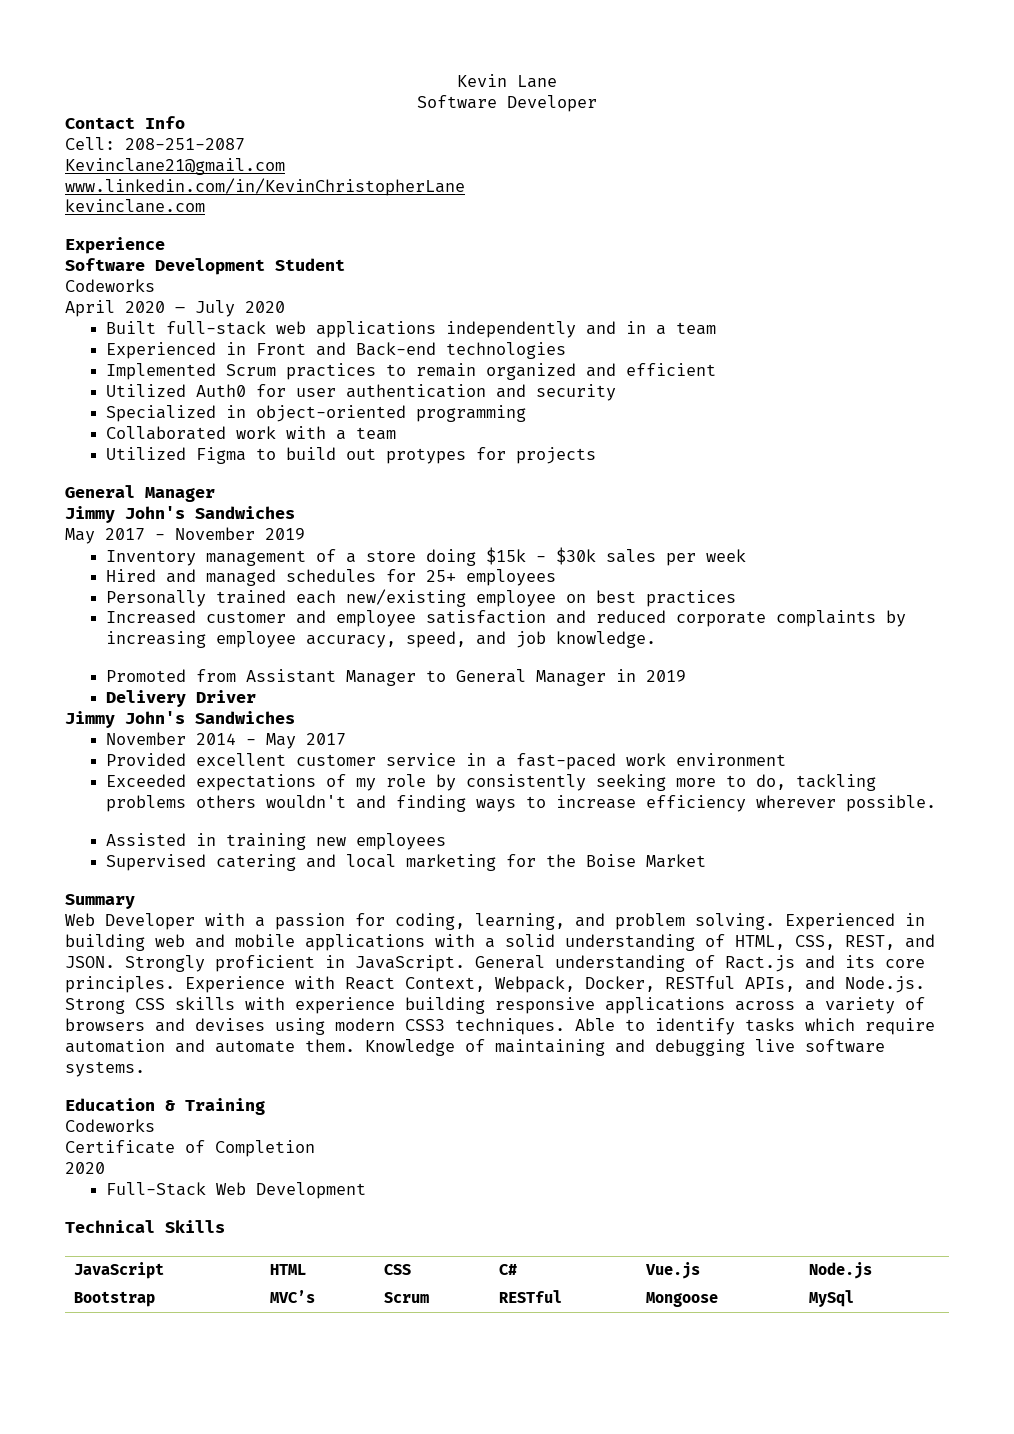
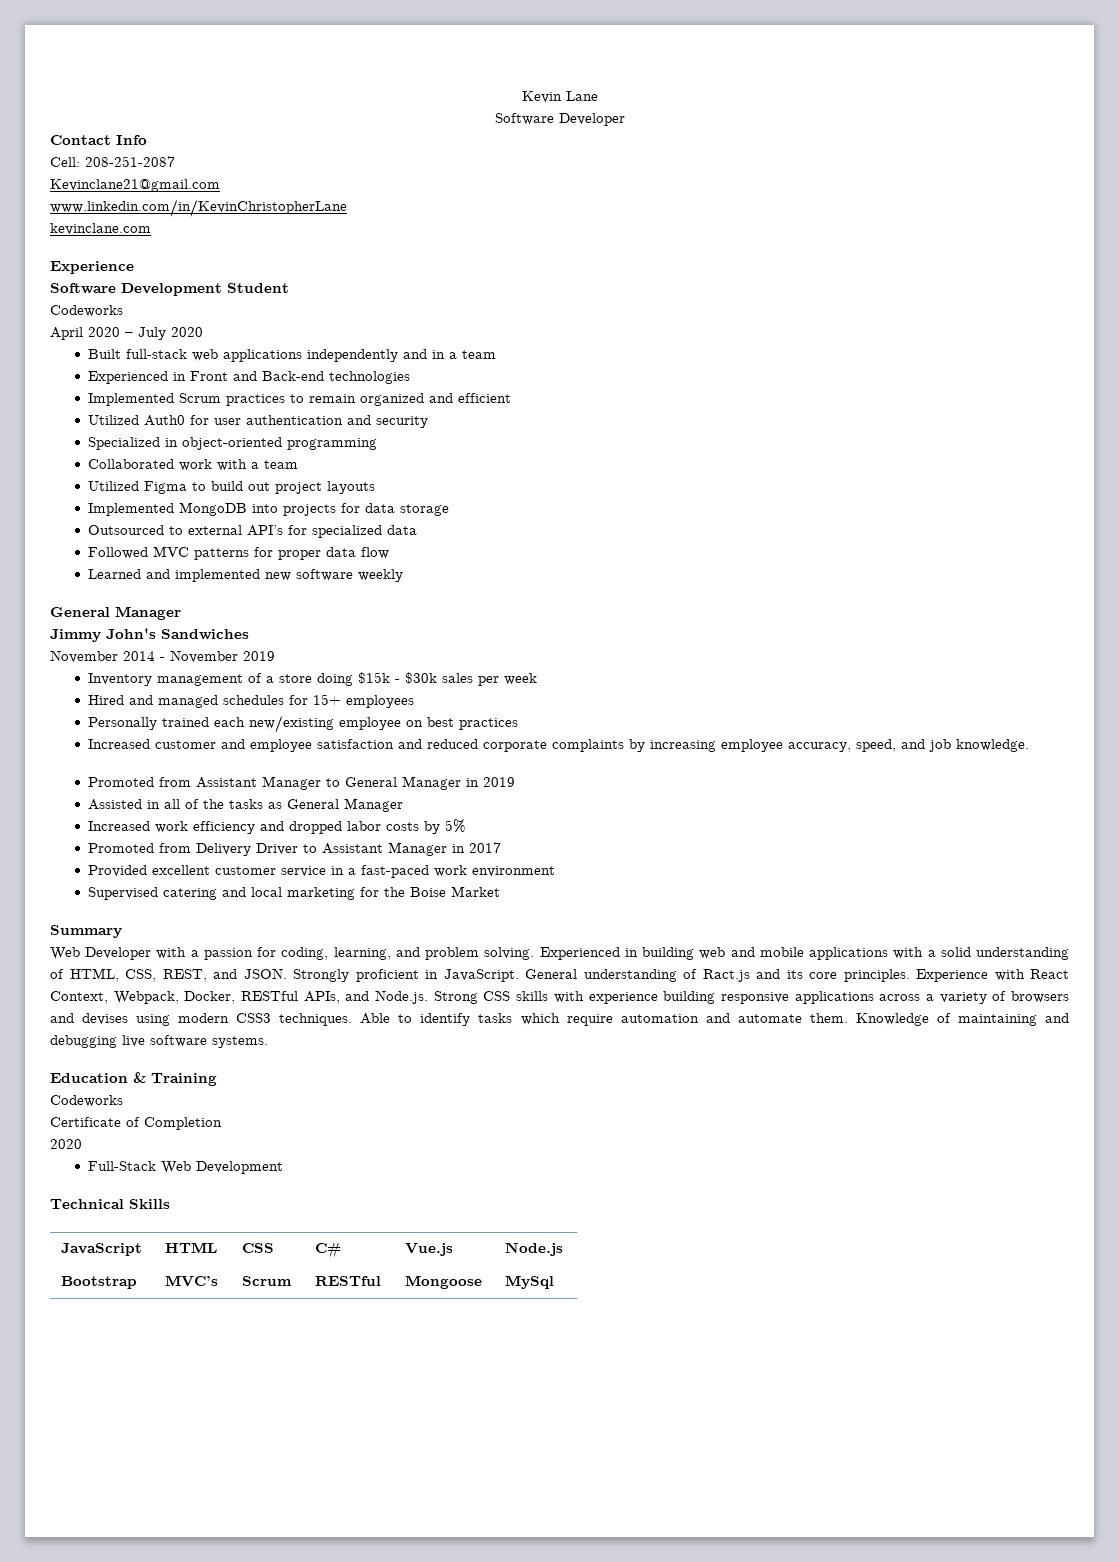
[386,447,597,464] protypes for projects -> [275,481,376,494] [88,502,450,516] [88,525,418,538] [88,546,390,560] [88,569,404,582] project layouts // Implemented MongoDB into projects for data storage // Outsourced to external API’s for specialized data // Followed MVC patterns for proper data flow // Learned and implemented new software weekly
[65,528,145,544] May 2017 -> [50,650,155,663] November 2014
[426,570,457,582] 25+ -> [313,694,342,705] 15+
[106,690,257,707] [65,711,295,728] [106,732,297,749] Delivery Driver // Jimmy John's Sandwiches // November 2014 - May -> [88,798,404,812] [88,819,467,834] [88,842,466,856] Assisted in all of the tasks as General Manager // Increased work efficiency and dropped labor costs by 5% // Promoted from Delivery Driver to Assistant Manager in
[106,774,877,791] [106,795,937,812] [106,833,447,850] // Exceeded expectations of my role by consistently seeking more to do, tackling problems others wouldn't and finding ways to increase efficiency wherever possible. // Assisted in training new employees -> (556, 871) none

